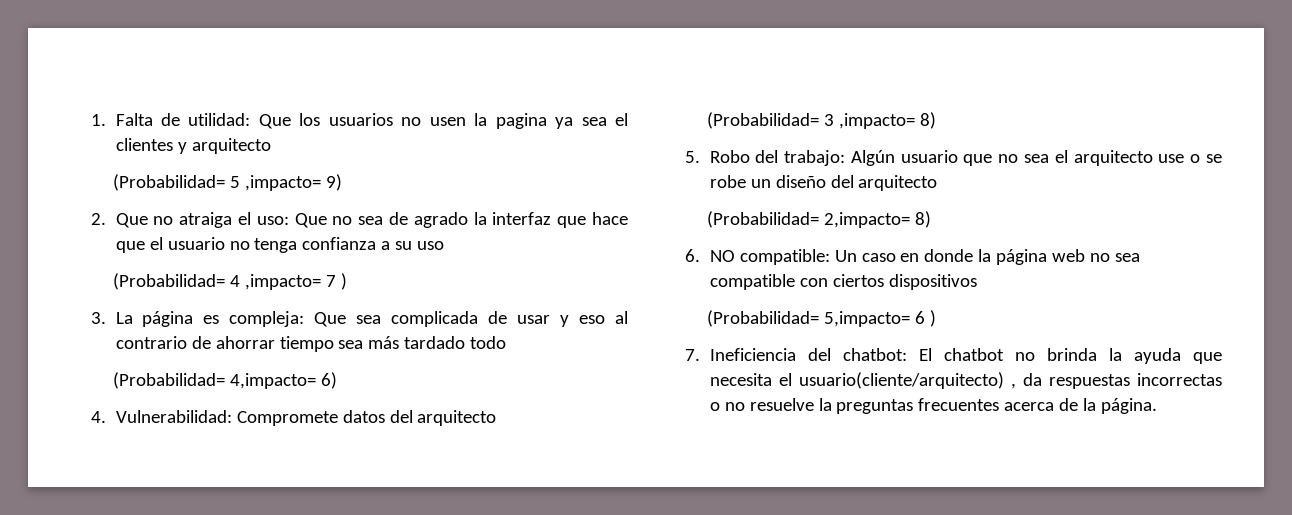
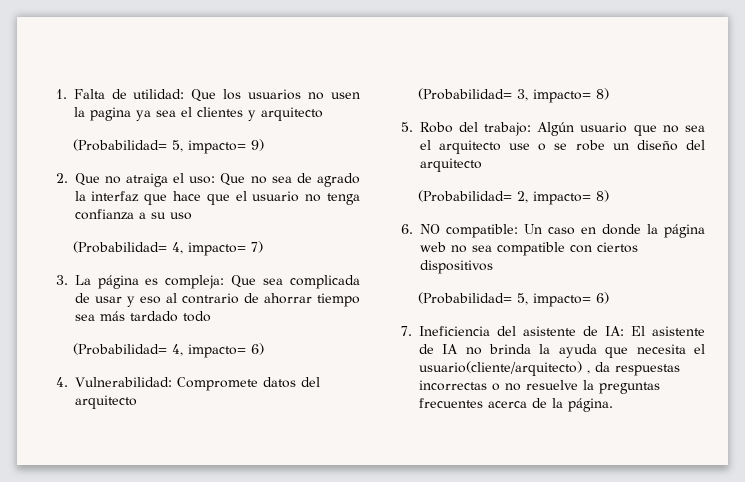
[229,175,321,191] 5 ,impacto= -> [172,140,247,154] 5, impacto=
[229,273,347,290] 4 ,impacto= 7 ) -> [172,241,264,256] 4, impacto= 7)
[229,373,316,389] 4,impacto= -> [172,344,247,358] 4, impacto=
[823,113,915,129] 3 ,impacto= -> [517,89,592,103] 3, impacto=
[823,212,910,228] 2,impacto= -> [517,191,592,205] 2, impacto=
[823,310,936,327] 5,impacto= 6 ) -> [517,292,610,307] 5, impacto= 6)
[842,348,1004,361] chatbot: El chatbot -> [522,326,705,336] [418,344,459,354] asistente de IA: El asistente de IA

